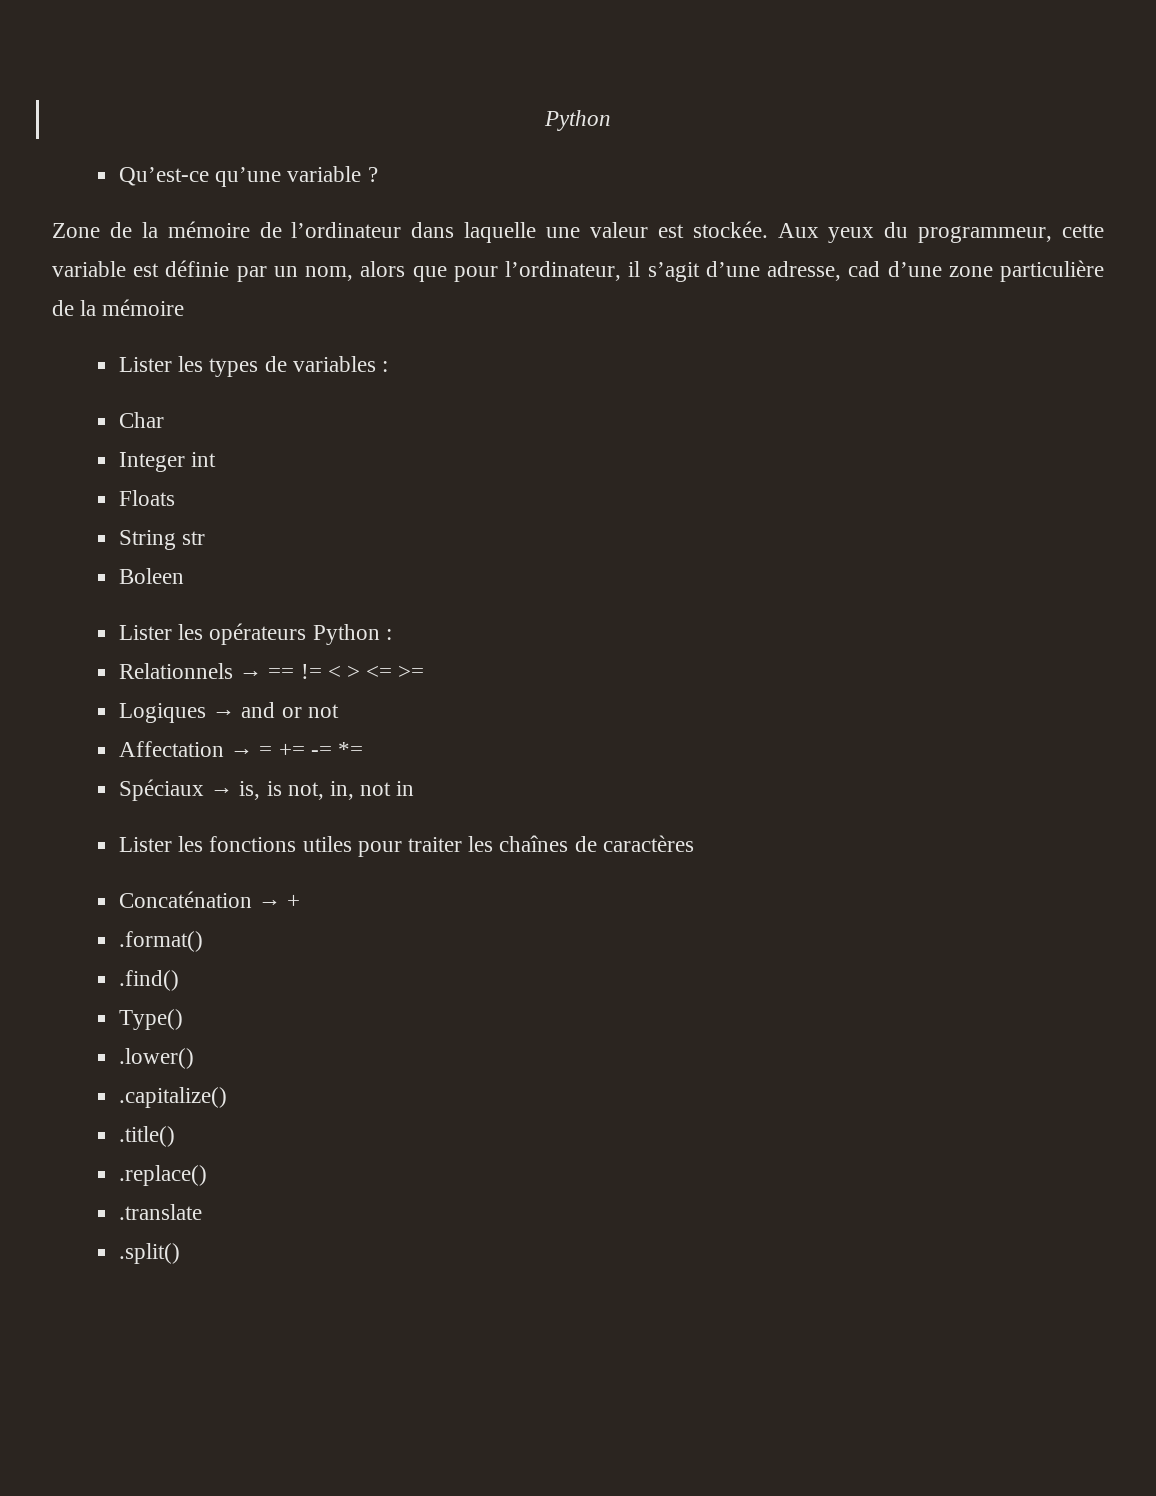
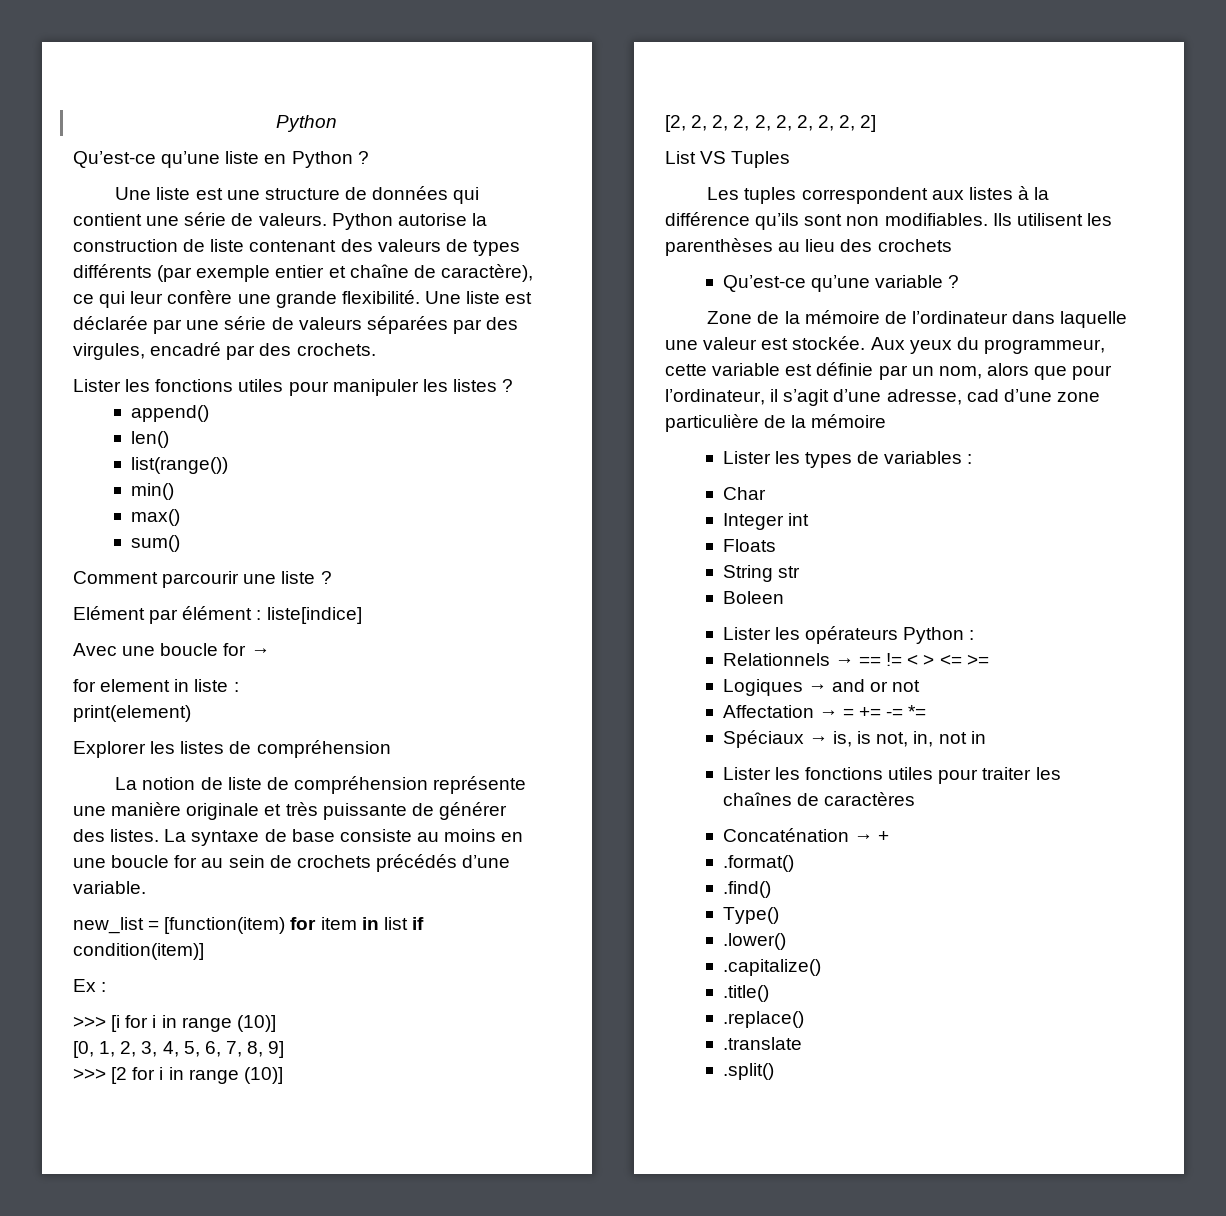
[544,110,611,131] Python -> [275,115,337,132] [73,151,369,168] [115,186,480,204] [73,212,487,230] [73,239,520,256] [73,264,533,282] [73,290,533,308] [73,316,519,334] [73,342,376,360] [73,379,514,396] [130,405,209,422] [130,431,169,448] [130,457,228,474] [130,483,174,500] [130,509,180,526] [130,535,180,552] [73,571,332,588] [73,606,362,624] [73,643,270,656] [73,679,239,692] [73,705,191,722] [73,740,391,758] [115,776,527,794] [73,802,507,820] [73,829,524,846] [73,854,511,872] [73,881,146,894] [73,917,424,934] [73,943,204,960] [73,979,107,992] [73,1015,276,1032] [73,1041,285,1058] [73,1067,283,1084] [665,115,877,132] [665,151,791,168] [707,186,1050,204] [665,212,1112,230] [665,238,952,256] Python // Qu’est-ce qu’une liste en Python ? // Une liste est une structure de données qui contient une série de valeurs. Python autorise la construction de liste contenant des valeurs de types différents (par exemple entier et chaîne de caractère), ce qui leur confère une grande flexibilité. Une liste est déclarée par une série de valeurs séparées par des virgules, encadré par des crochets. // Lister les fonctions utiles pour manipuler les listes ? // append() // len() // list(range()) // min() // max() // sum() // Comment parcourir une liste ? // Elément par élément : liste[indice] // Avec une boucle for → // for element in liste : // print(element) // Explorer les listes de compréhension // La notion de liste de compréhension représente une manière originale et très puissante de générer des listes. La syntaxe de base consiste au moins en une boucle for au sein de crochets précédés d’une variable. // new_list = [function(item) for item in list if condition(item)] // Ex : // >>> [i for i in range (10)] // [0, 1, 2, 3, 4, 5, 6, 7, 8, 9] // >>> [2 for i in range (10)] // [2, 2, 2, 2, 2, 2, 2, 2, 2, 2] // List VS Tuples // Les tuples correspondent aux listes à la différence qu’ils sont non modifiables. Ils utilisent les parenthèses au lieu des crochets

